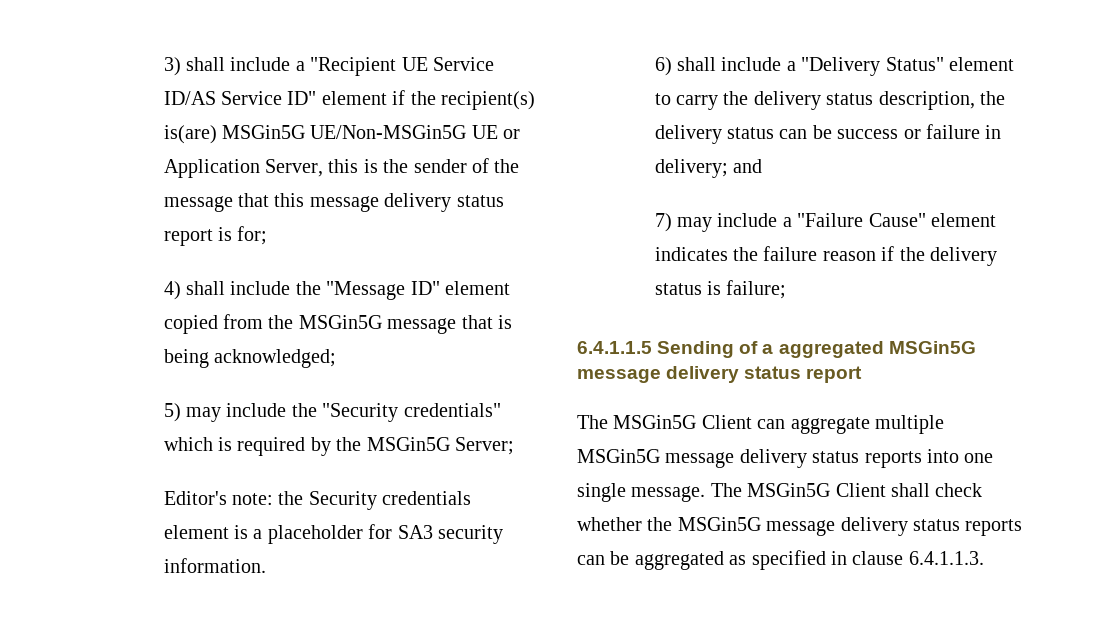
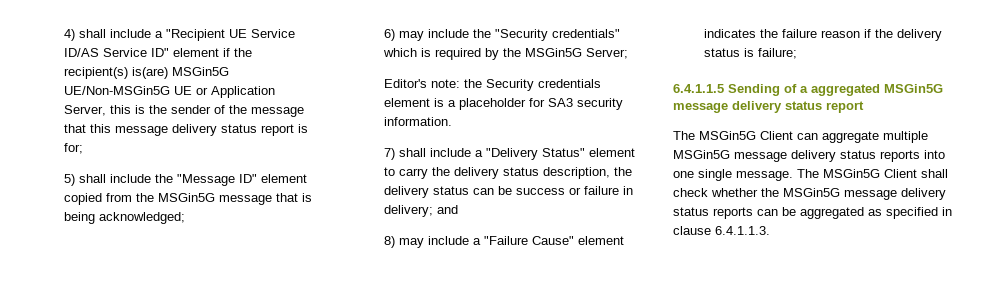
[163,57,181,76] 3) -> [64,29,76,41] 4)
[163,281,181,300] 4) -> [64,174,76,186] 5)
[163,403,181,422] 5) -> [384,29,396,41] 6)
[654,57,672,76] 6) -> [384,148,396,160] 7)
[654,213,672,232] 7) -> [384,236,396,248] 8)

